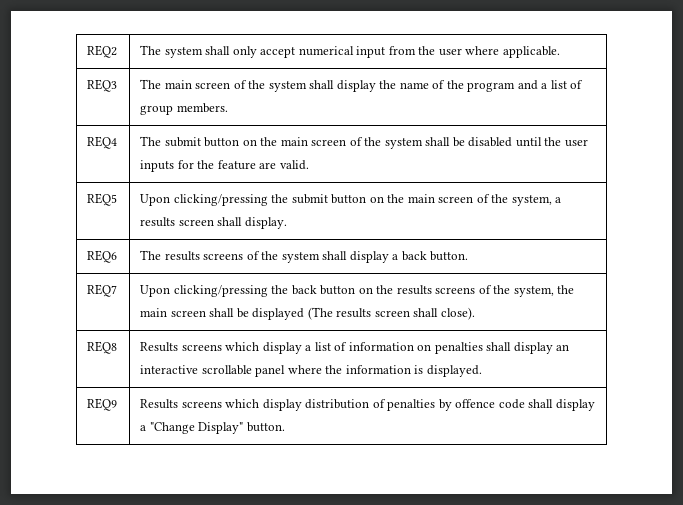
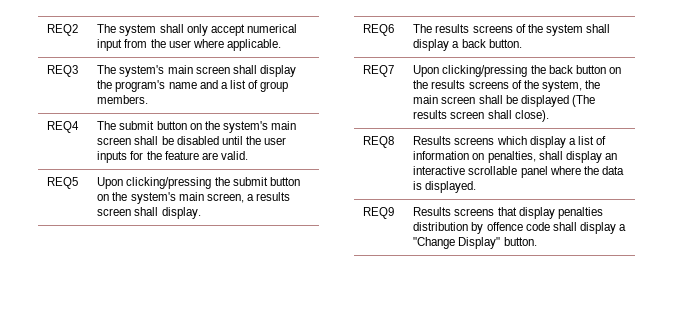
[164,80,516,92] main screen of the system shall display the name of the program -> [119,65,296,77] [97,80,197,92] system's main screen shall display the program's name
[280,137,423,149] main screen of the system -> [222,121,296,133] [97,137,132,145] system's main screen
[407,194,552,206] main screen of the system, -> [130,192,244,204] system's main screen,
[434,342,483,354] penalties -> [487,151,536,163] penalties,
[345,365,411,374] information -> [601,166,624,175] data
[225,399,436,411] which display distribution of penalties -> [497,207,603,219] [413,222,469,231] that display penalties distribution

